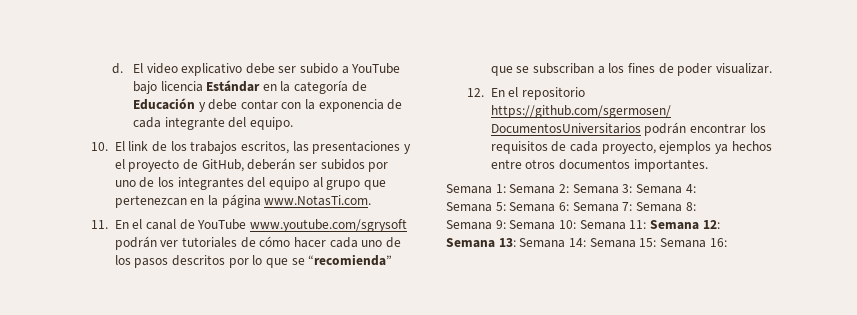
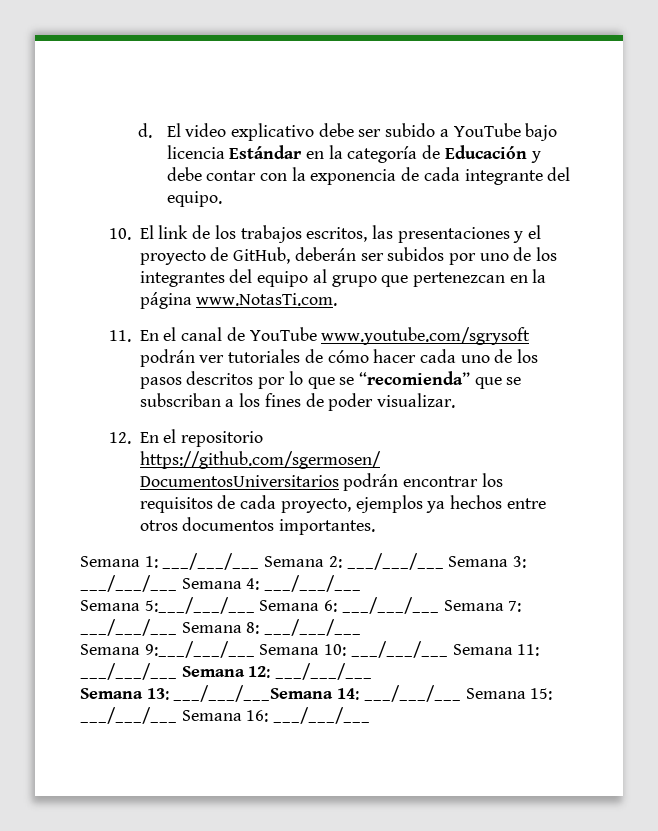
(506, 188) none -> [162,553,260,570] ___/___/___
(569, 188) none -> [346,553,444,570] ___/___/___
(633, 188) none -> [80,575,177,592] ___/___/___
[446,202,506,212] // Semana 5: -> [264,575,362,592] [80,597,255,614] ___/___/___ // Semana 5:___/___/___
(569, 206) none -> [341,597,439,614] ___/___/___
(633, 206) none -> [80,619,177,636] ___/___/___
[446,220,506,230] // Semana 9: -> [264,619,362,636] [80,641,255,658] ___/___/___ // Semana 9:___/___/___
(576, 224) none -> [350,641,448,658] ___/___/___
(647, 224) none -> [80,663,177,680] ___/___/___
(720, 224) none -> [275,663,373,680] ___/___/___
[519,238,586,248] Semana 14: -> [173,685,461,702] ___/___/___Semana 14: ___/___/___
(657, 242) none -> [80,707,177,724] ___/___/___
(727, 242) none -> [273,707,371,724] ___/___/___

